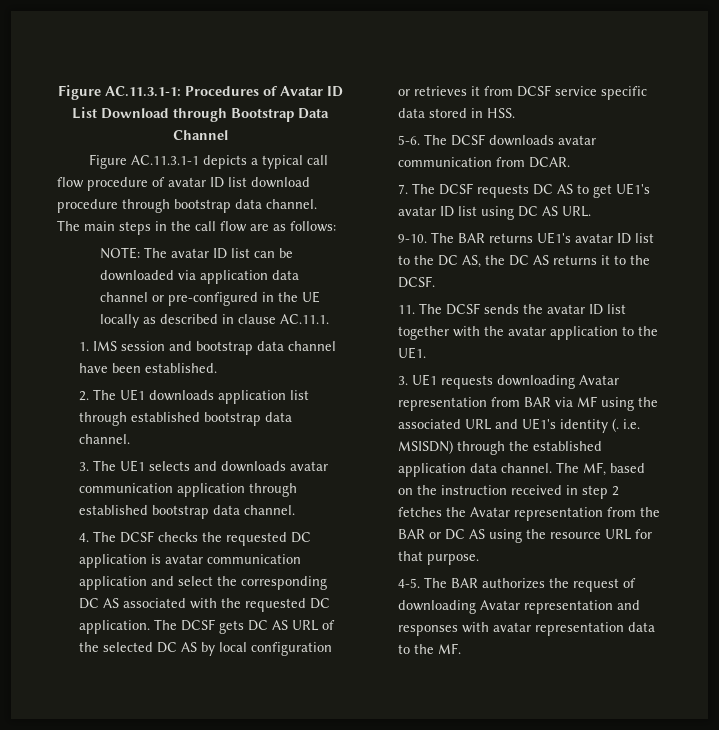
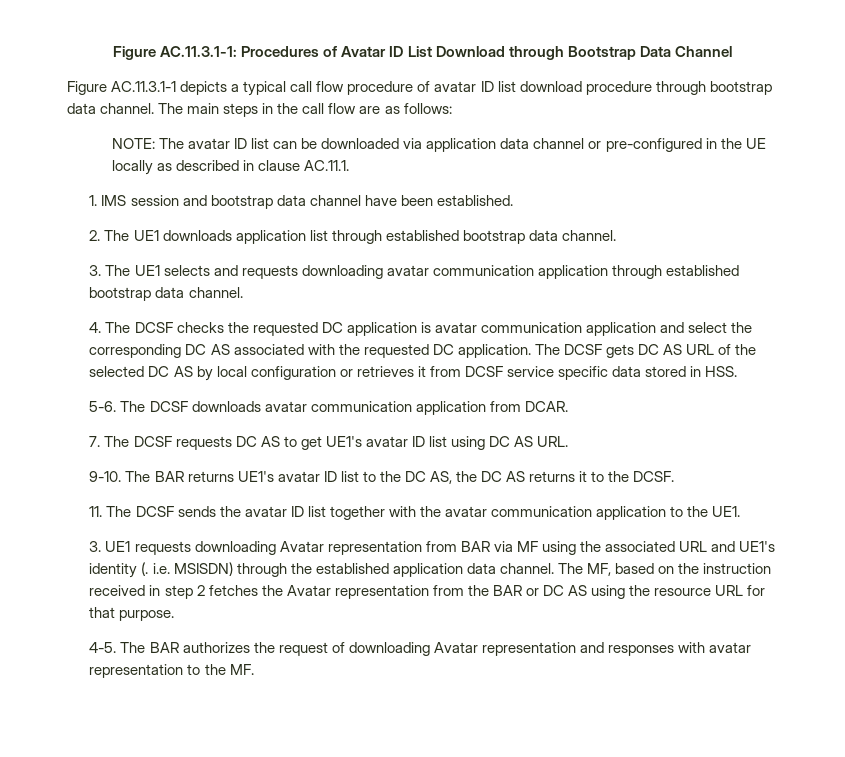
[220,461,286,472] downloads -> [241,265,383,279] requests downloading
(492, 162) none -> [415,401,486,415] application
(546, 331) none -> [491,506,593,517] communication
[627,622,655,632] data -> (184, 671) none

